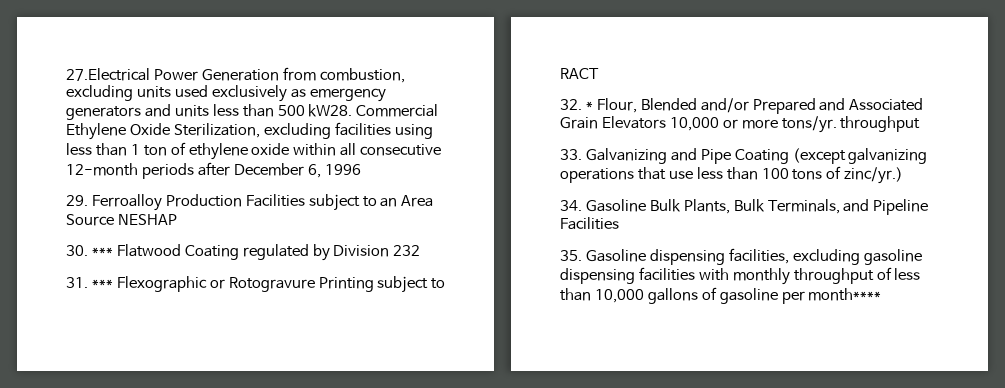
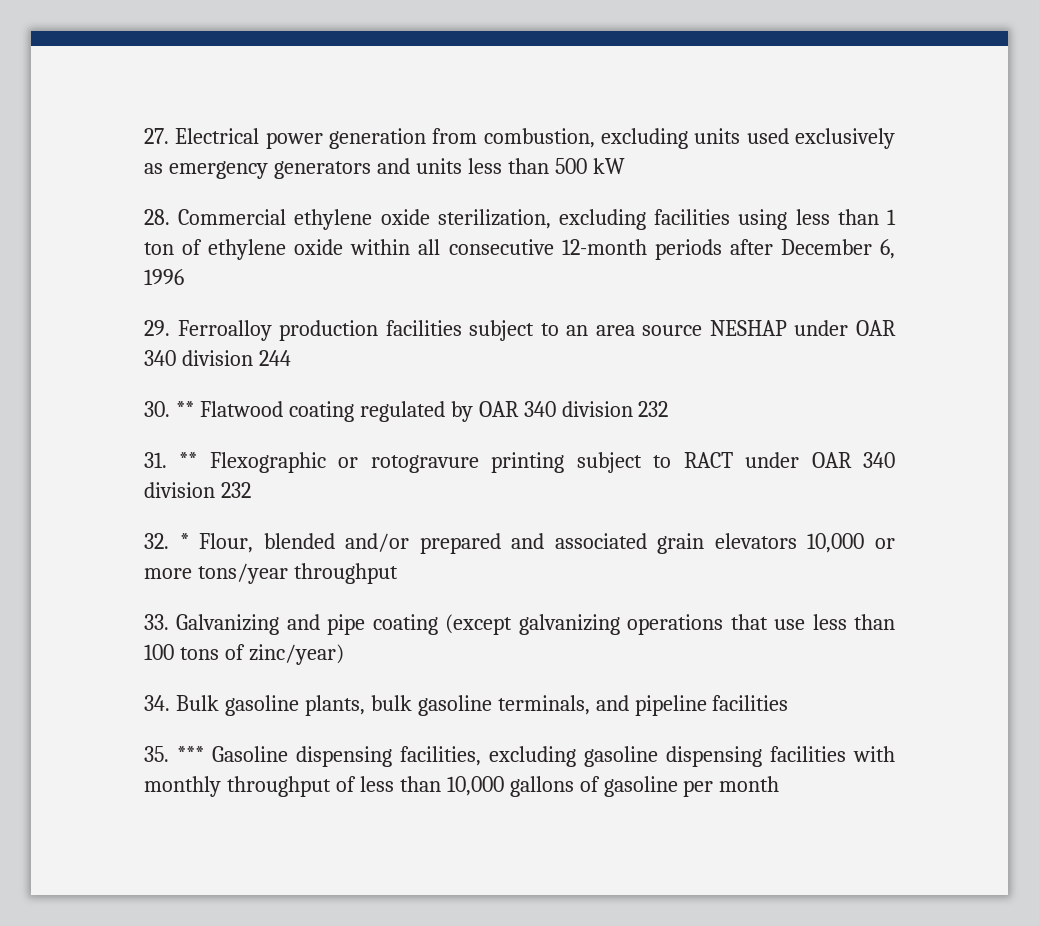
[66,68,279,81] 27.Electrical Power Generation -> [144,128,426,149] 27. Electrical power generation
[308,104,439,117] [66,123,260,140] kW28. Commercial Ethylene Oxide Sterilization, -> [592,158,625,174] [144,209,551,230] kW // 28. Commercial ethylene oxide sterilization,
[165,194,305,207] Production Facilities -> [279,320,462,341] production facilities
[401,195,434,207] [66,214,114,226] Area Source -> [595,325,703,336] area source
[66,244,390,261] // 30. *** Flatwood Coating regulated by Division -> [794,320,896,336] [144,350,291,366] [144,401,633,422] under OAR 340 division 244 // 30. ** Flatwood coating regulated by OAR 340 division
[91,279,113,288] *** -> [179,452,198,468] **
[228,277,374,292] Rotogravure Printing -> [370,452,565,473] rotogravure printing
[560,98,924,114] [560,116,666,129] // 32. * Flour, Blended and/or Prepared and Associated Grain Elevators -> [745,452,896,468] [144,482,251,498] [144,533,797,554] under OAR 340 division 232 // 32. * Flour, blended and/or prepared and associated grain elevators
[781,116,837,133] tons/yr. -> [197,563,288,584] tons/year
[700,149,789,164] Pipe Coating -> [327,614,438,635] pipe coating
[844,167,904,184] zinc/yr.) -> [248,644,344,665] zinc/year)
[585,199,929,215] [560,217,619,230] Gasoline Bulk Plants, Bulk Terminals, and Pipeline Facilities -> [175,695,789,716] Bulk gasoline plants, bulk gasoline terminals, and pipeline facilities
(582, 255) none -> [177,746,204,762] ***
[808,288,882,301] month**** -> [719,776,780,792] month

